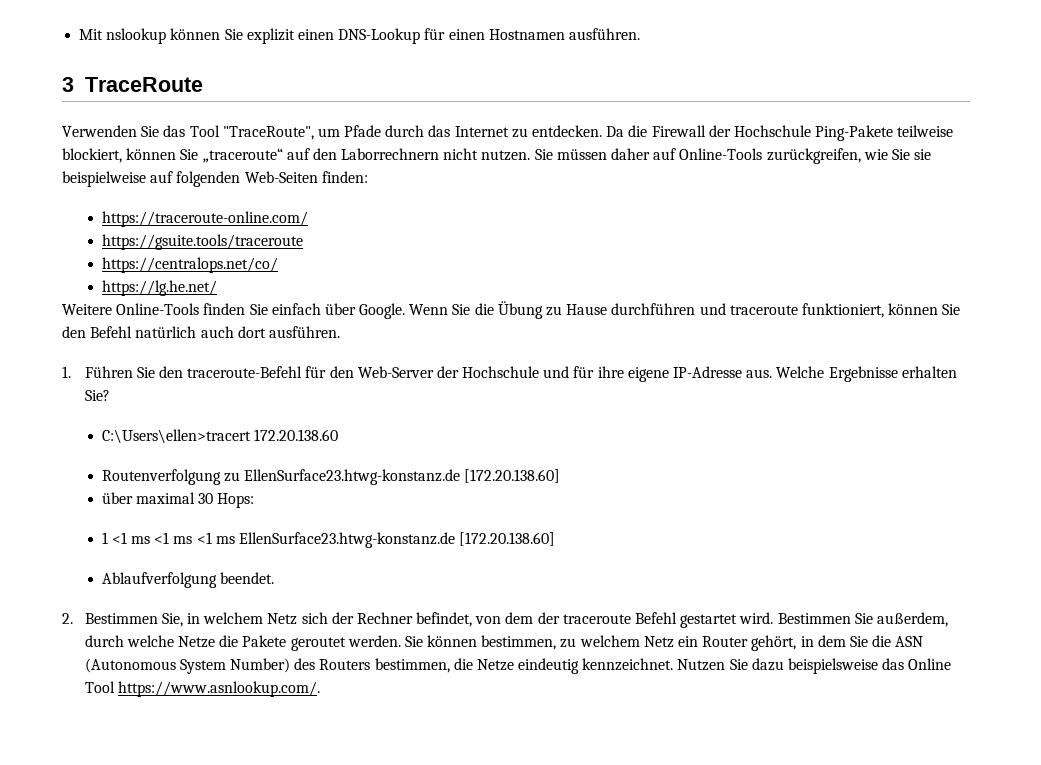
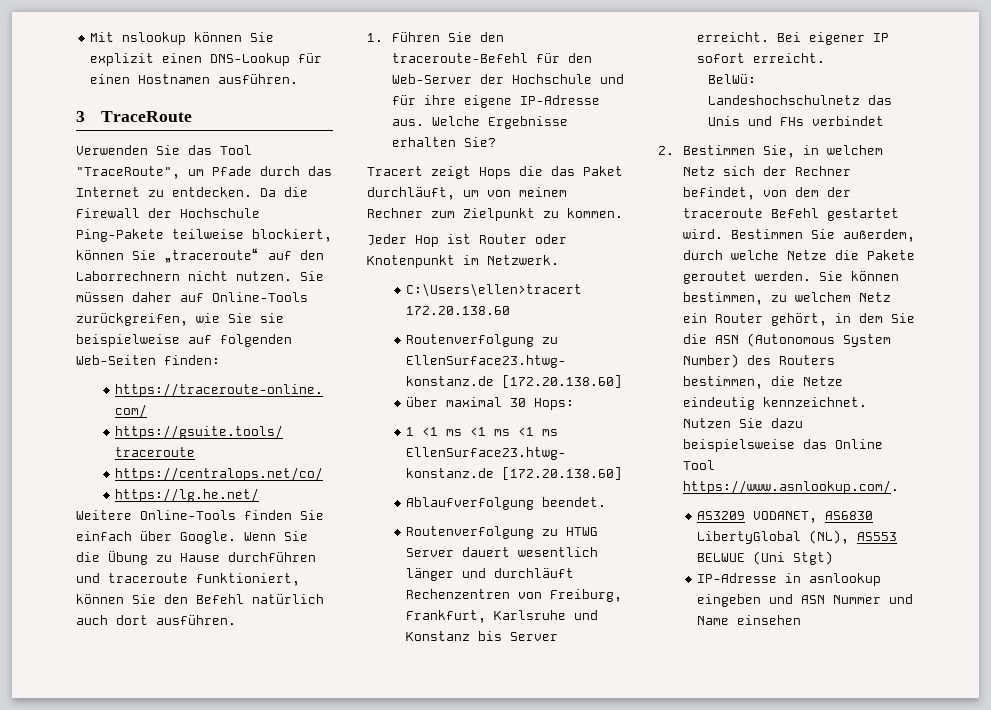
(110, 395) none -> [367,166,623,179] [367,187,567,200] [367,208,623,221] [367,234,567,247] [367,255,559,268] // Tracert zeigt Hops die das Paket durchläuft, um von meinem Rechner zum Zielpunkt zu kommen. // Jeder Hop ist Router oder Knotenpunkt im Netzwerk.
(274, 578) none -> [406,526,599,539] [406,547,599,557] [406,568,575,581] [406,589,623,602] [406,610,599,623] [406,631,559,641] [697,32,890,45] [697,53,826,63] [707,74,756,84] [707,95,892,105] [707,116,884,126] // Routenverfolgung zu HTWG Server dauert wesentlich länger und durchläuft Rechenzentren von Freiburg, Frankfurt, Karlsruhe und Konstanz bis Server erreicht. Bei eigener IP sofort erreicht. // BelWü: Landeshochschulnetz das Unis und FHs verbindet
(320, 689) none -> [697,511,874,523] [697,530,898,544] [697,551,834,565] [697,573,882,586] [697,594,914,607] [697,615,802,625] // AS3209 VODANET, AS6830 LibertyGlobal (NL), AS553 BELWUE (Uni Stgt) // IP-Adresse in asnlookup eingeben und ASN Nummer und Name einsehen

